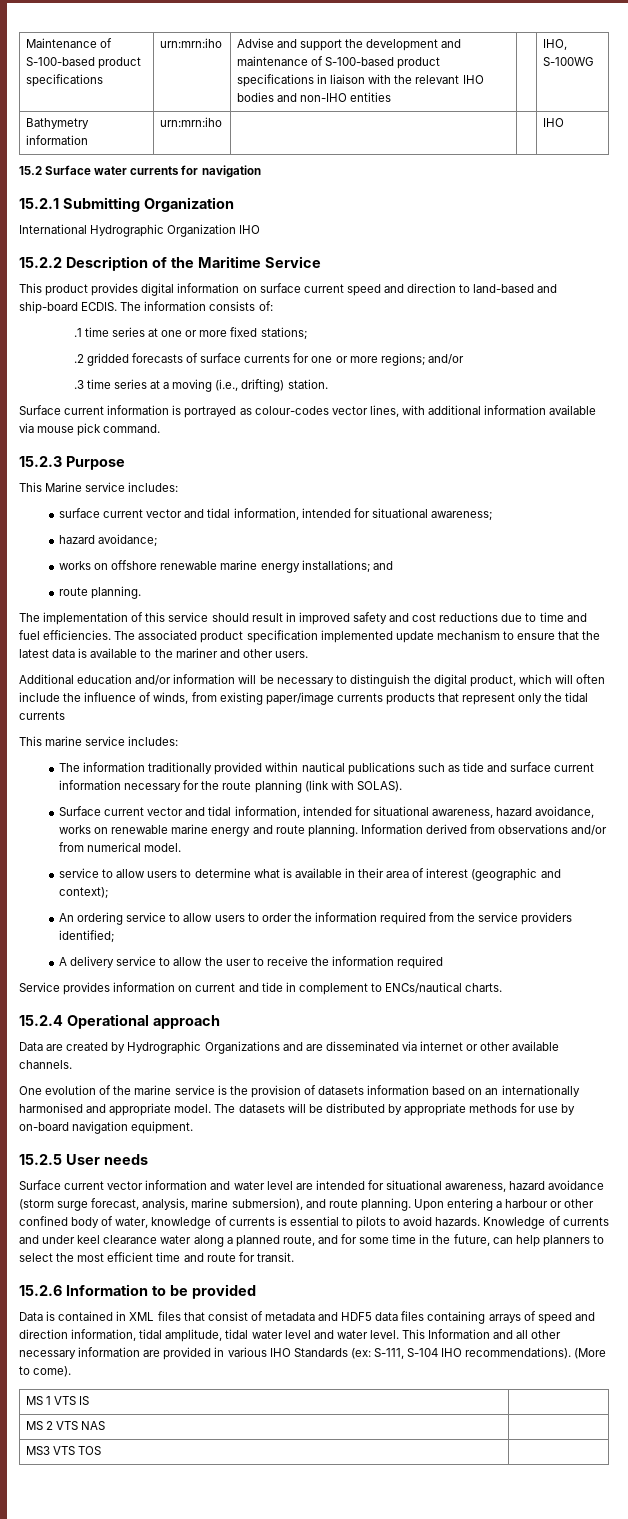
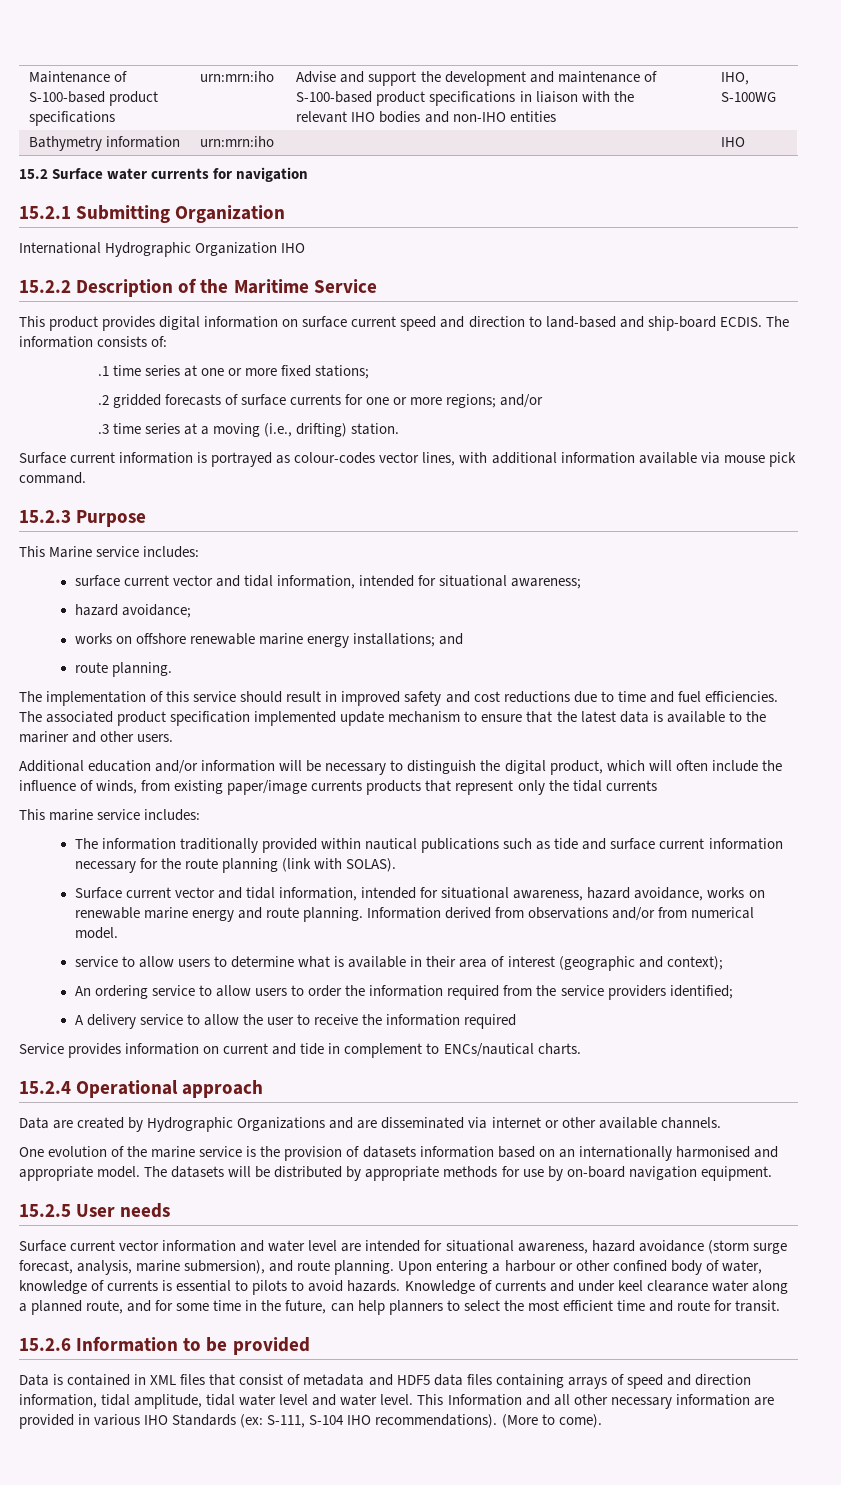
[25,1396,90,1405] [25,1421,106,1430] [25,1446,102,1455] // MS 1 VTS IS | // MS 2 VTS NAS | // MS3 VTS TOS | -> (602, 1421) none

